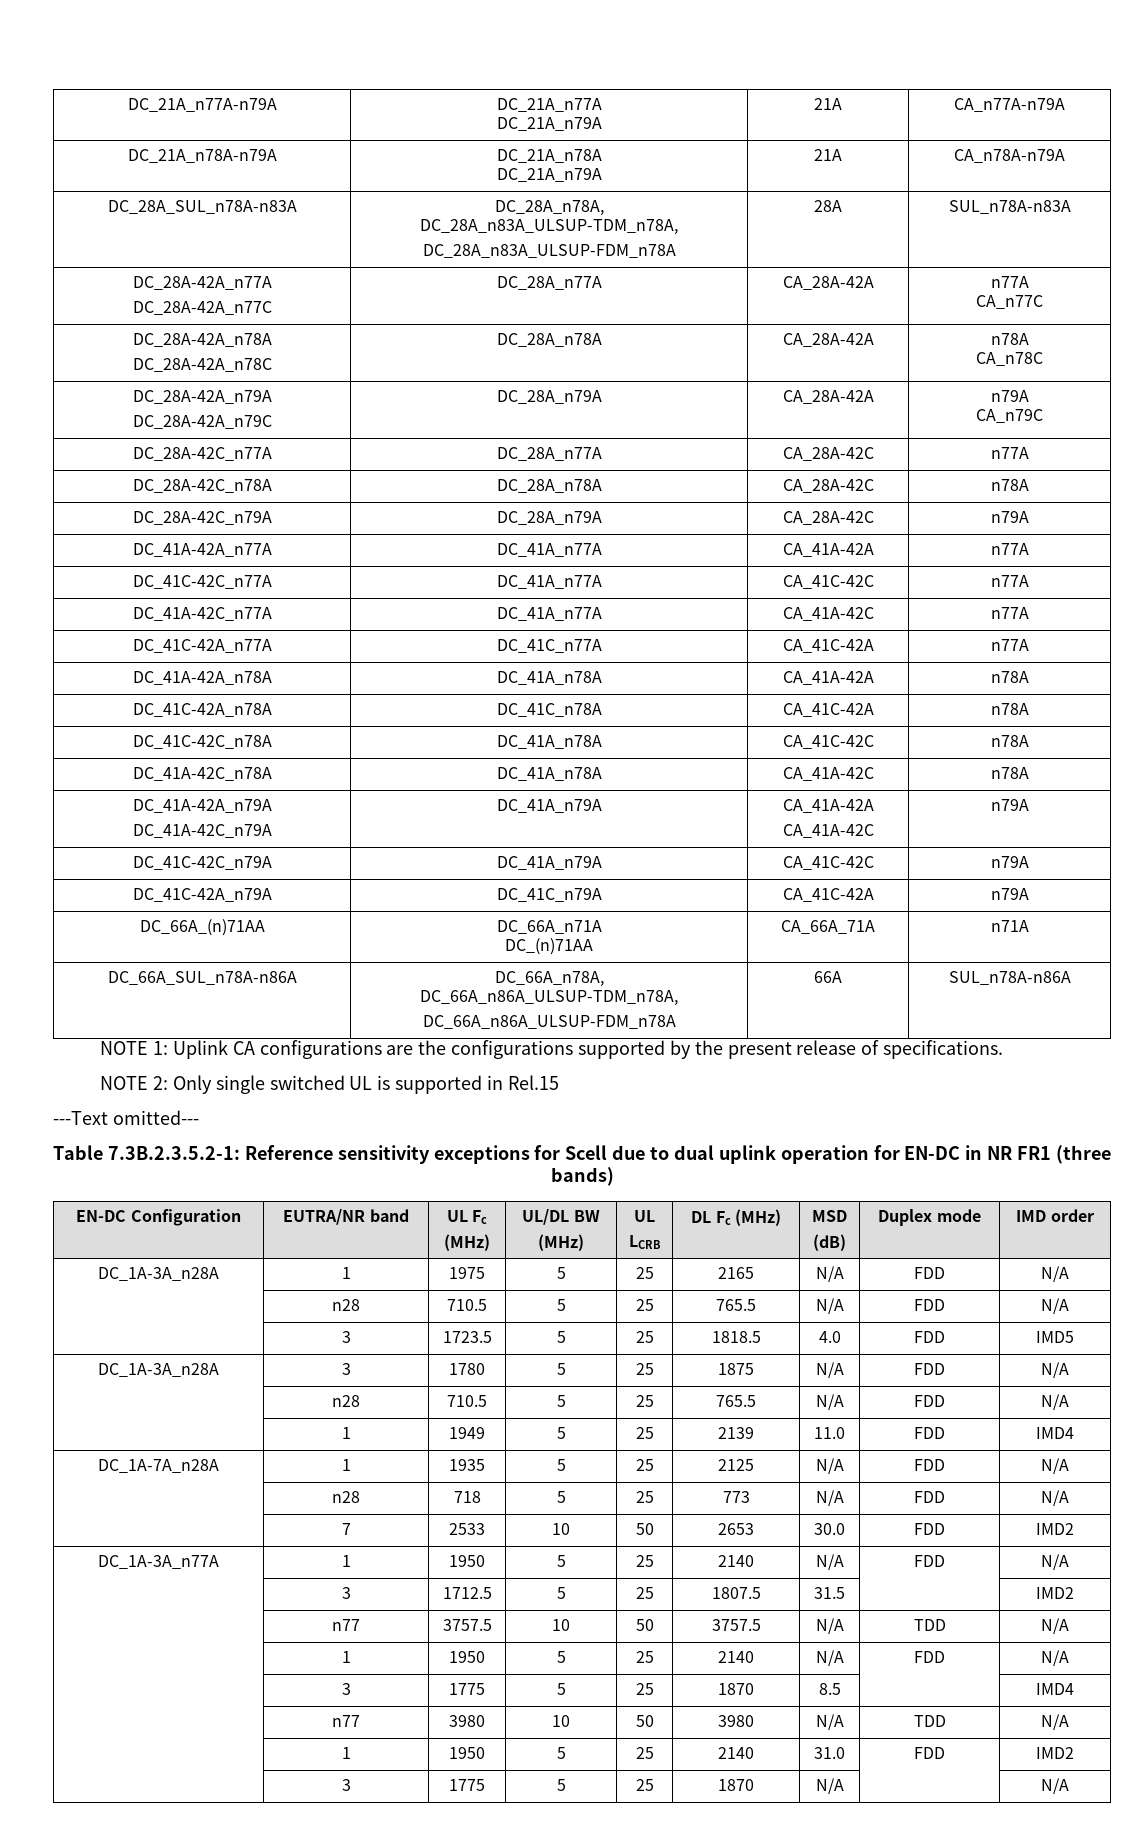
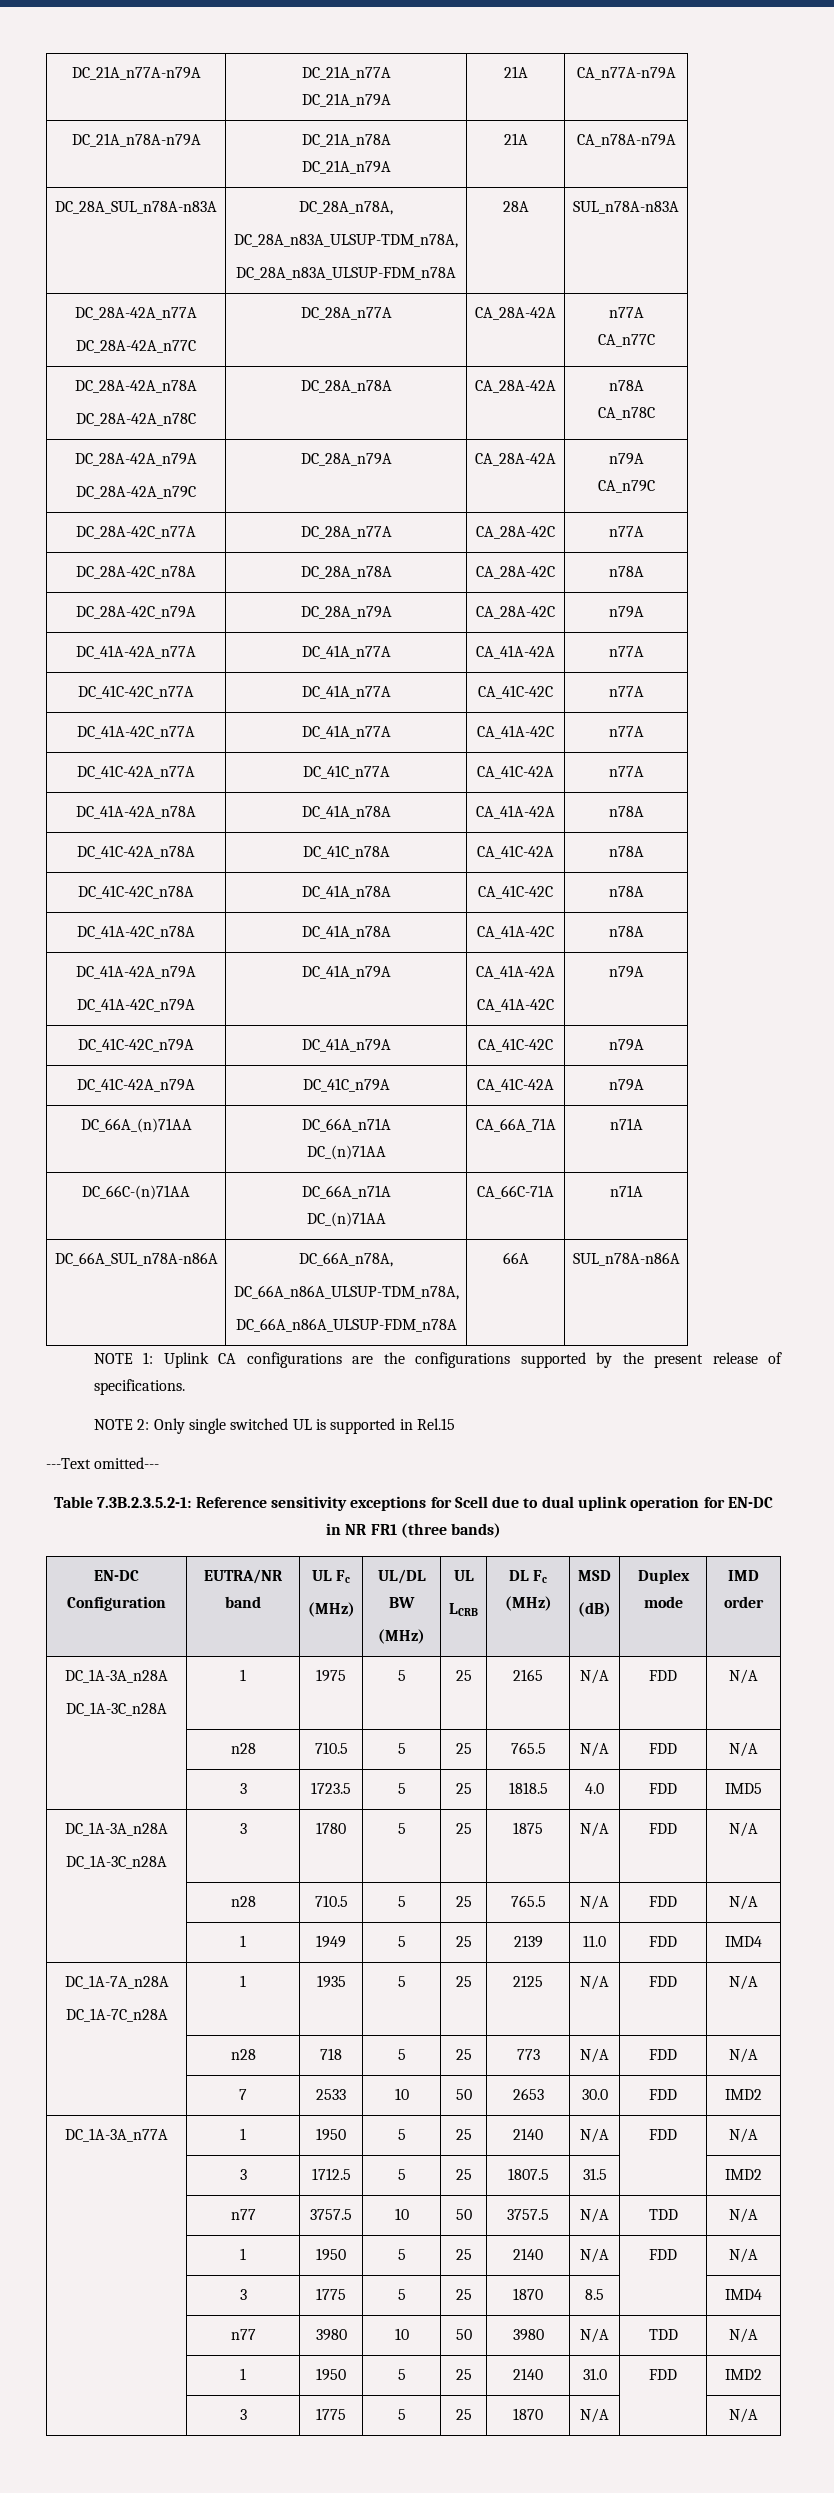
(1029, 926) none -> [82,1185,190,1200] [301,1185,391,1199] [306,1212,386,1227] [477,1185,554,1199] [609,1185,643,1197] // DC_66C-(n)71AA | DC_66A_n71A // DC_(n)71AA | CA_66C-71A | n71A
(219, 1274) none -> [66,1702,167,1716] // DC_1A-3C_n28A
(219, 1370) none -> [66,1855,167,1869] // DC_1A-3C_n28A
(219, 1466) none -> [65,2008,168,2022] // DC_1A-7C_n28A

